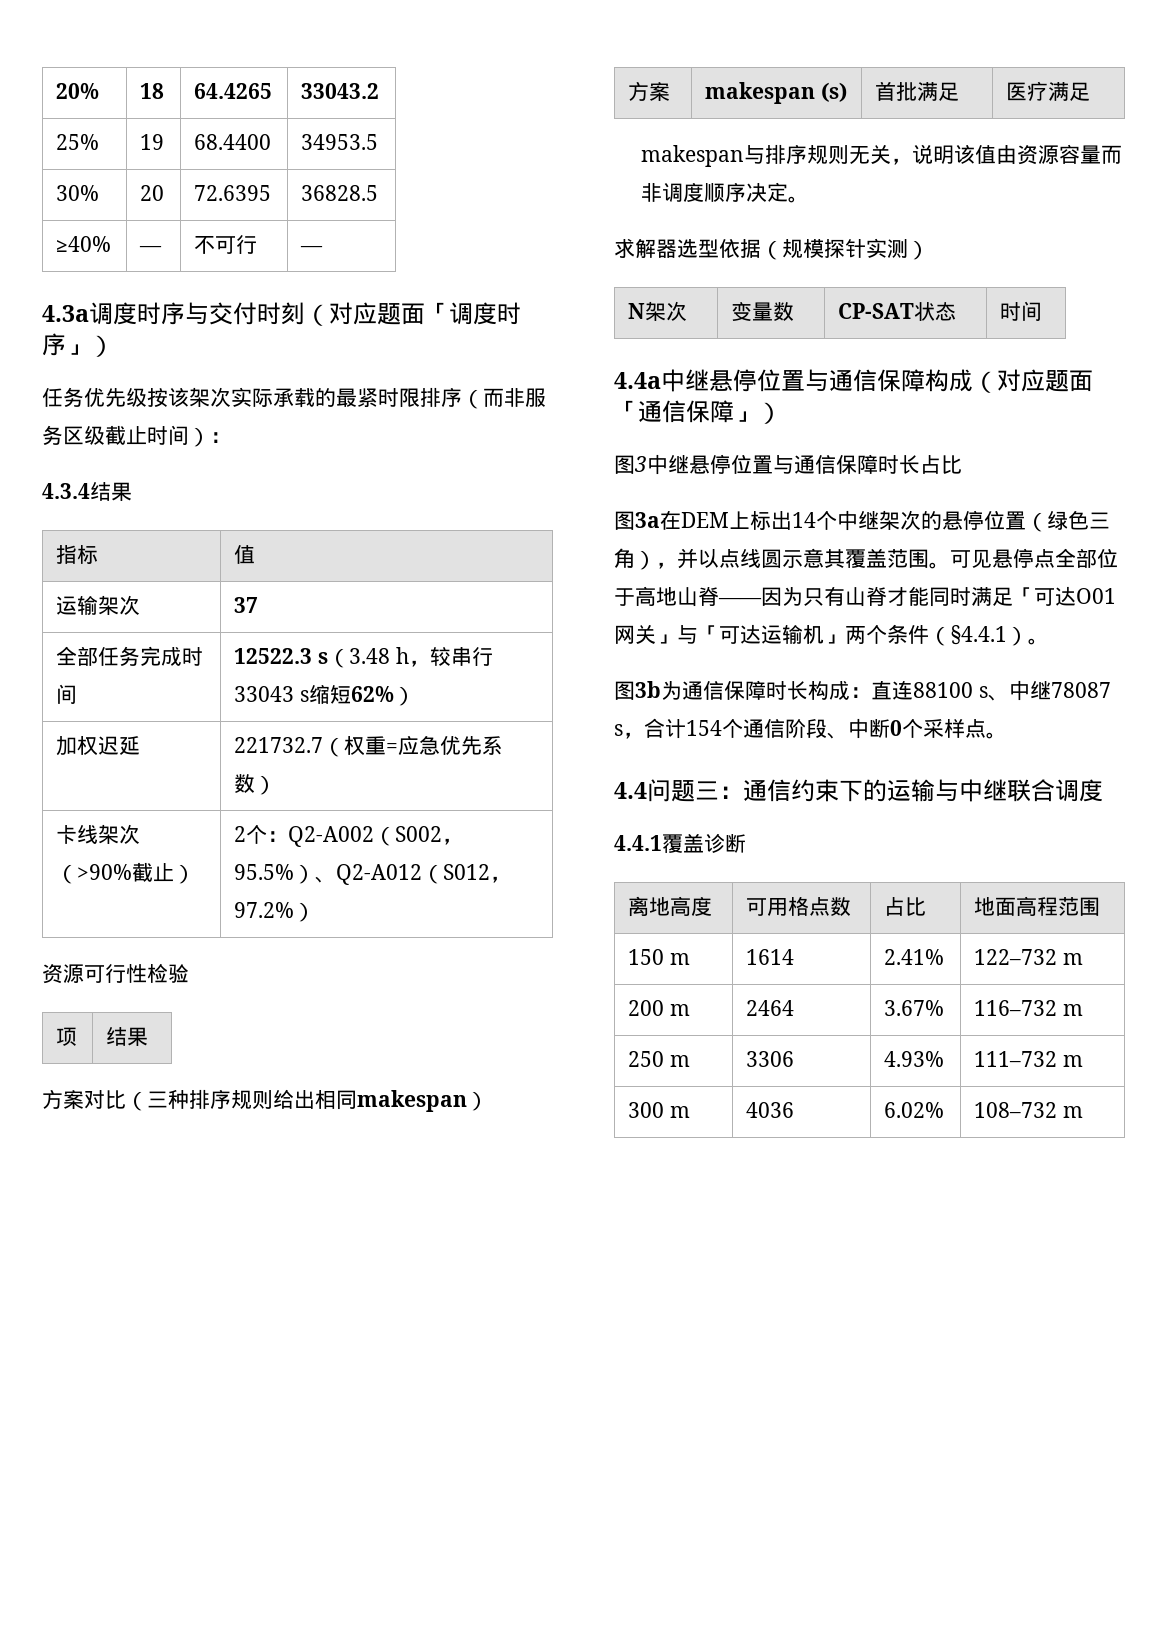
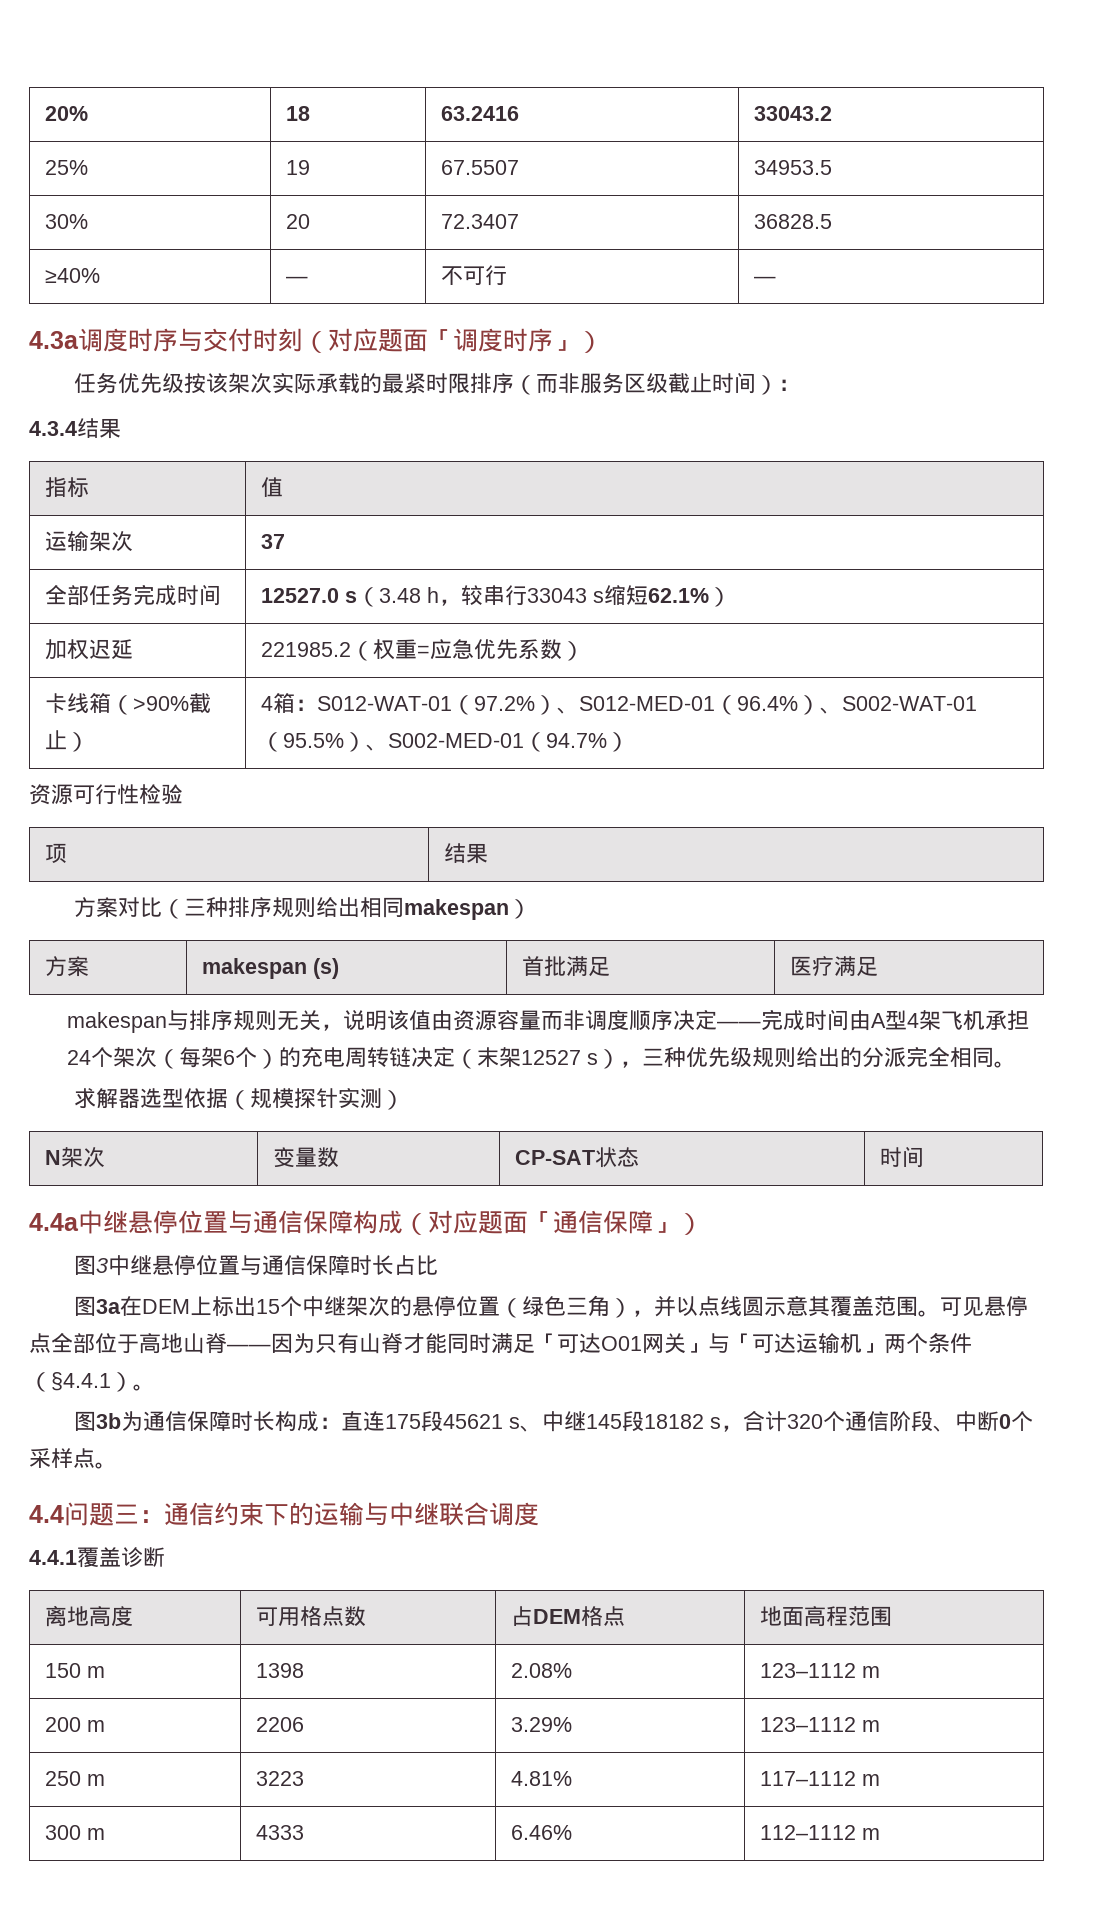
[194,83,273,99] 64.4265 -> [440,106,519,121] 63.2416
[194,134,272,150] 68.4400 -> [440,160,519,175] 67.5507
[194,185,272,201] 72.6395 -> [440,214,519,229] 72.3407
[234,648,313,664] 12522.3 -> [260,588,339,603] 12527.0
[350,686,394,702] 62% -> [647,588,709,603] 62.1%
[234,737,324,753] 221732.7 -> [260,642,351,657] 221985.2
[98,824,141,844] 架次 -> [88,693,111,713] 箱
[234,825,464,847] [234,864,512,885] [234,902,295,918] 2个：Q2-A002（S002，95.5%）、Q2-A012（S012，97.2% -> [260,693,977,715] [260,732,607,752] 4箱：S012-WAT-01（97.2%）、S012-MED-01（96.4%）、S002-WAT-01（95.5%）、S002-MED-01（94.7%
(788, 192) none -> [716,1009,1029,1031] [66,1046,994,1069] ——完成时间由A型4架飞机承担24个架次（每架6个）的充电周转链决定（末架12527 s），三种优先级规则给出的分派完全相同
[792,512,816,528] 14 -> [256,1299,281,1314] 15
[913,680,1111,701] 88100 s、中继78087 -> [385,1411,705,1432] 175段45621 s、中继145段18182
[686,720,722,736] 154 -> [787,1414,824,1429] 320
[905,897,927,916] 比 -> [532,1606,625,1626] DEM格点
[746,949,795,965] [884,949,945,965] [974,949,1058,965] 1614 | 2.41% | 122–732 -> [255,1663,304,1678] [510,1663,572,1678] [759,1663,856,1678] 1398 | 2.08% | 123–1112
[746,1000,795,1016] [884,1000,945,1016] [974,1000,1058,1016] 2464 | 3.67% | 116–732 -> [255,1717,304,1732] [510,1717,572,1732] [759,1717,856,1732] 2206 | 3.29% | 123–1112
[746,1051,795,1067] [884,1051,945,1067] [974,1051,1058,1067] 3306 | 4.93% | 111–732 -> [255,1771,304,1786] [510,1771,572,1786] [759,1771,856,1786] 3223 | 4.81% | 117–1112
[746,1102,795,1118] [884,1102,945,1118] [974,1102,1058,1118] 4036 | 6.02% | 108–732 -> [255,1825,304,1840] [510,1825,572,1840] [759,1825,856,1840] 4333 | 6.46% | 112–1112

